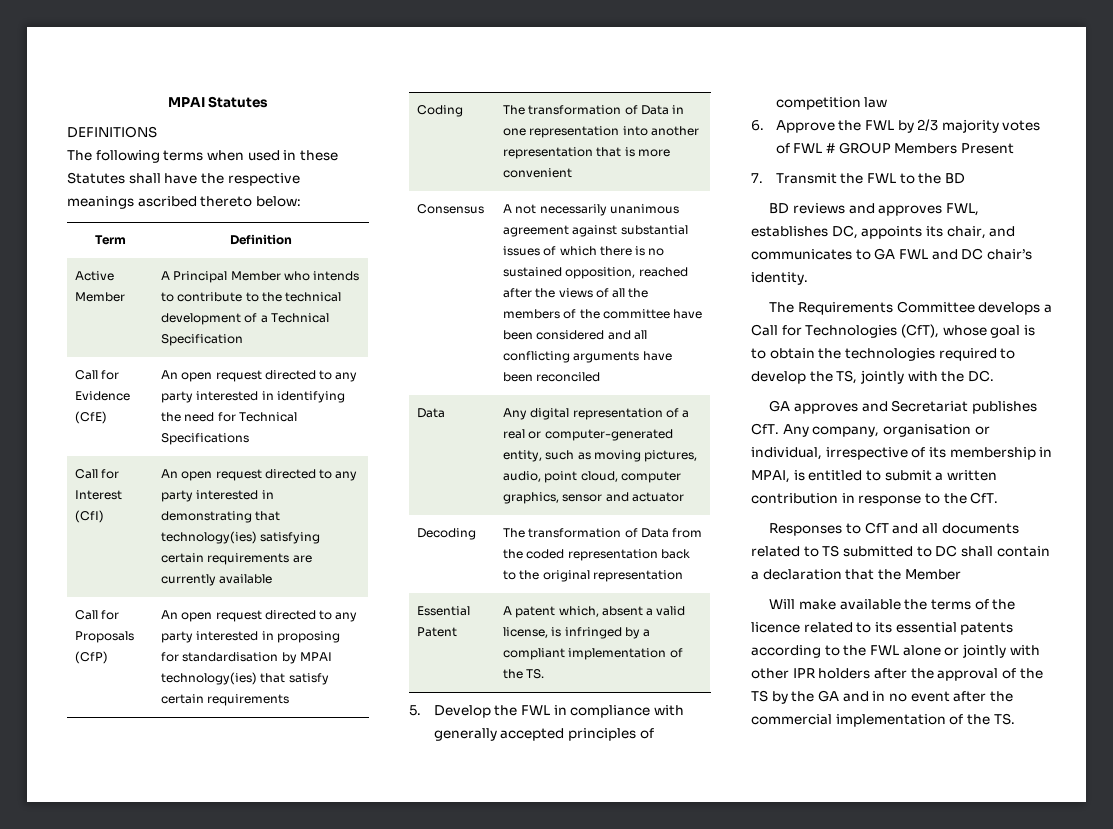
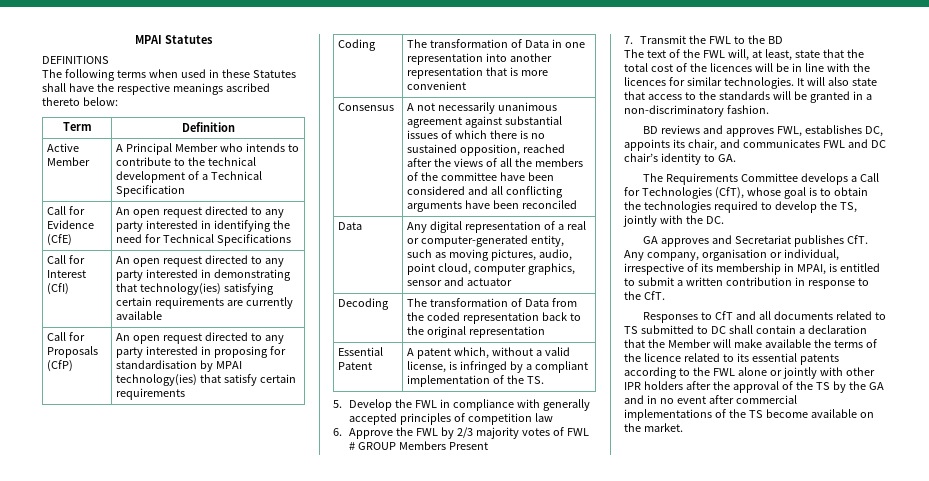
[601,606,643,616] absent -> [492,347,534,356] without
(965, 178) none -> [624,49,864,61] [624,63,870,72] [624,77,877,89] [624,91,872,103] [624,105,769,117] // The text of the FWL will, at least, state that the total cost of the licences will be in line with the licences for similar technologies. It will also state that access to the standards will be granted in a non-discriminatory fashion.
[855,248,896,260] to GA -> (820, 143) none
[751,272,808,285] identity. -> [660,153,736,165] identity to GA.
[769,599,796,609] // Will -> [712,339,731,348] will
[989,691,1013,702] [751,713,1015,727] the commercial implementation of the TS. -> [735,395,797,404] [624,409,874,421] [624,423,683,432] commercial implementations of the TS become available on the market.

